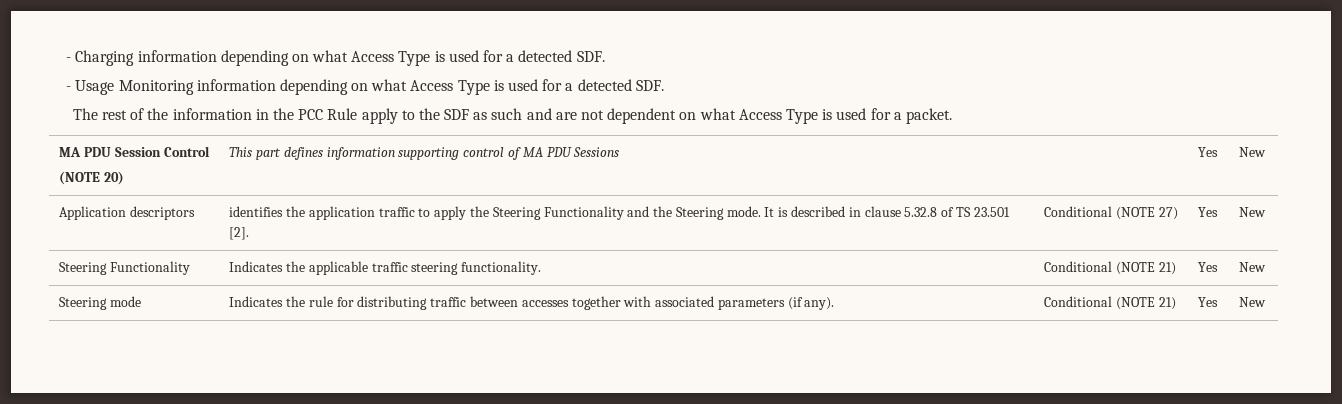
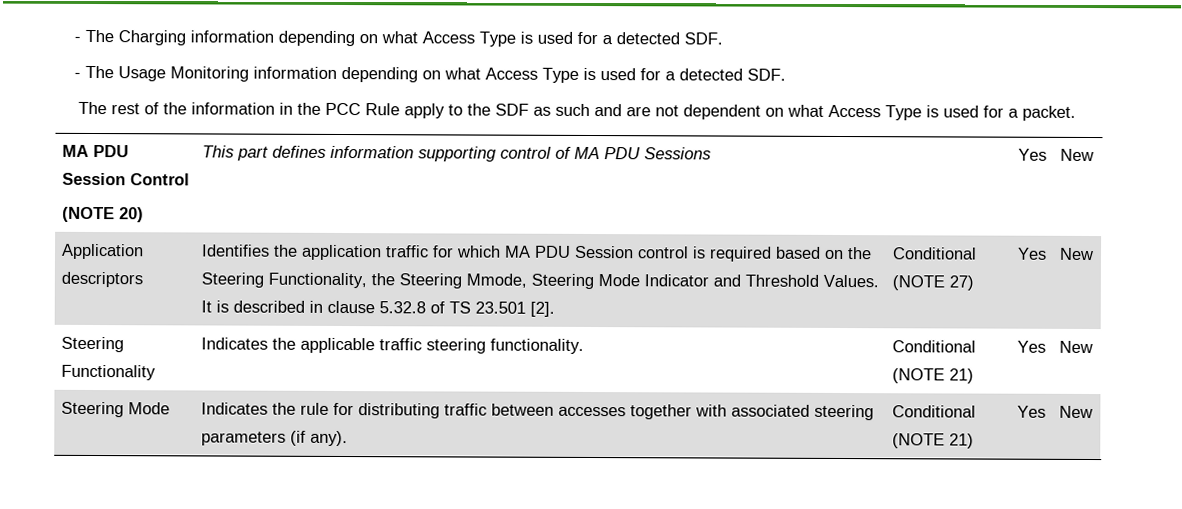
[66,57,72,62] - -> [74,29,115,43] - The
(72, 88) none -> [85,65,115,79] The
[229,206,284,217] identifies -> [200,244,270,257] Identifies
[418,206,761,220] to apply the Steering Functionality and the Steering mode. -> [431,245,872,262] [200,272,879,290] for which MA PDU Session control is required based on the Steering Functionality, the Steering Mmode, Steering Mode Indicator and Threshold Values.
[110,296,142,307] mode -> [127,402,170,415] Mode
(715, 301) none -> [813,404,874,421] steering

